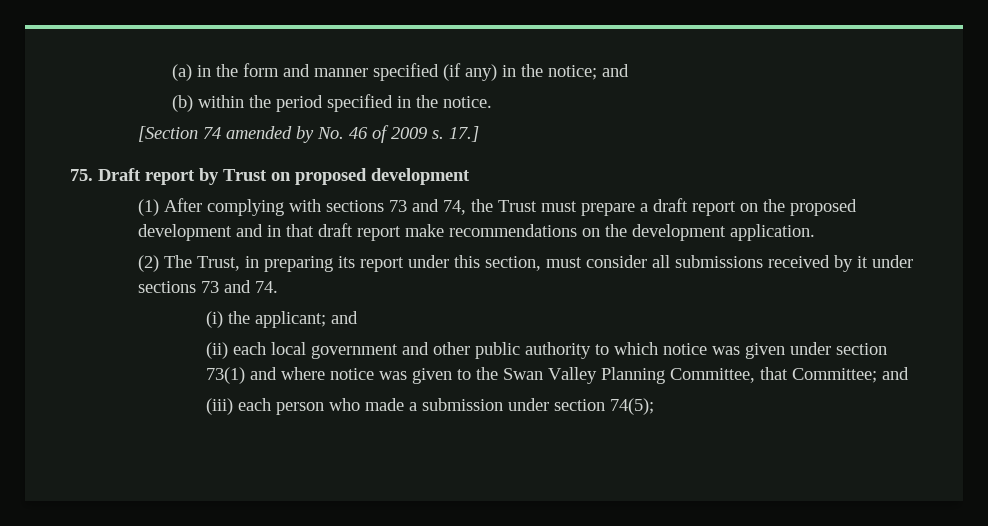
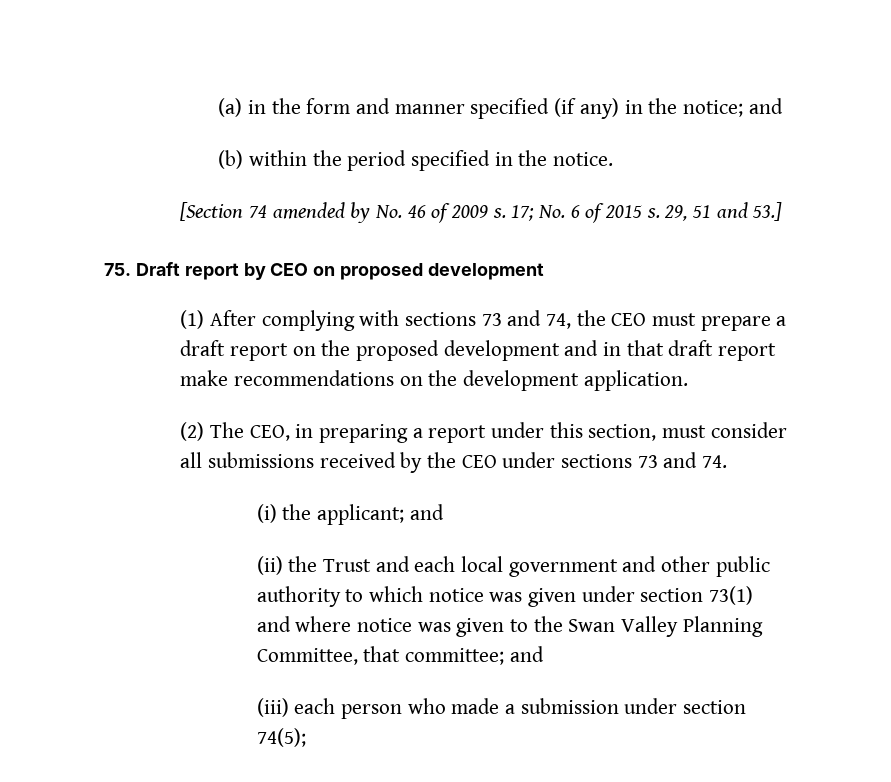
[448,126,479,142] 17.] -> [511,202,783,223] 17; No. 6 of 2015 s. 29, 51 and 53.]
[223,169,267,181] Trust -> [270,263,309,276] CEO
[497,200,537,212] Trust -> [611,313,647,326] CEO
[196,256,240,271] Trust, -> [249,425,290,441] CEO,
[337,256,355,268] its -> [412,428,423,438] a
[856,256,868,268] it -> [426,452,497,468] the CEO
(228, 350) none -> [288,556,410,572] the Trust and
[791,368,877,383] Committee; -> [404,648,504,665] committee;

